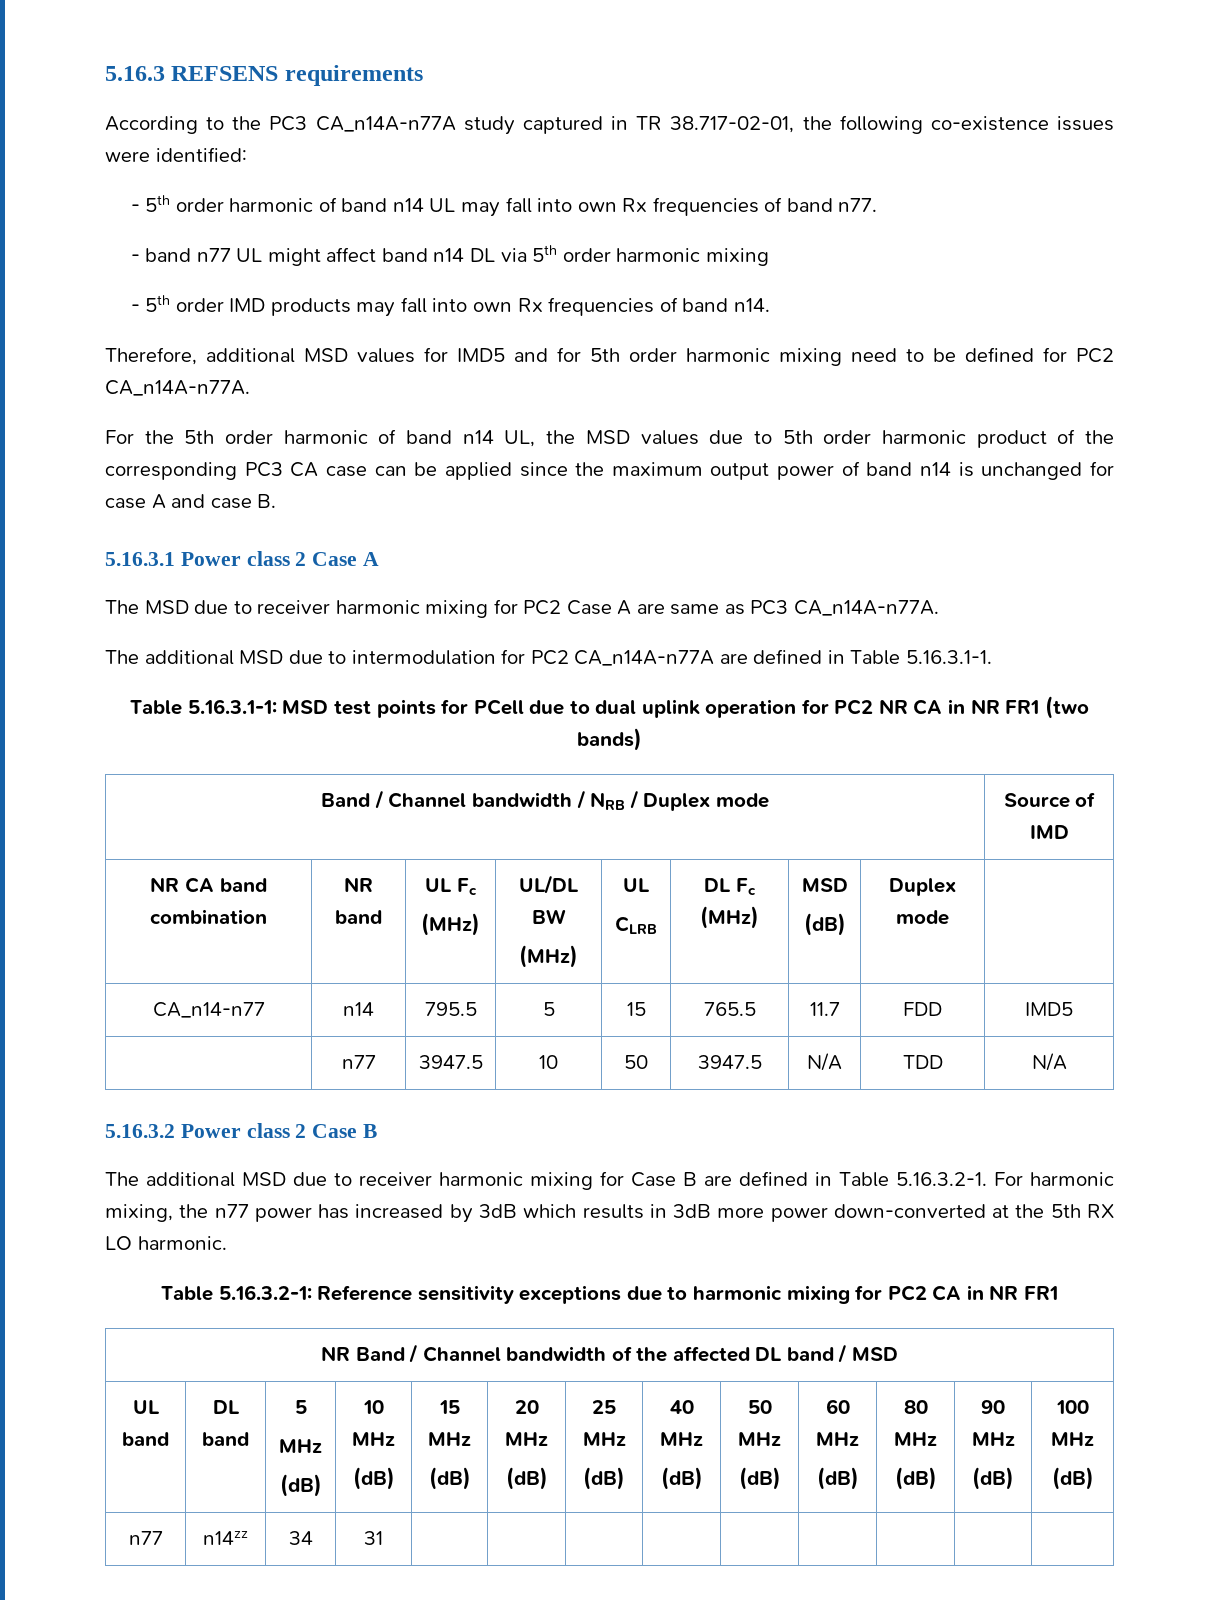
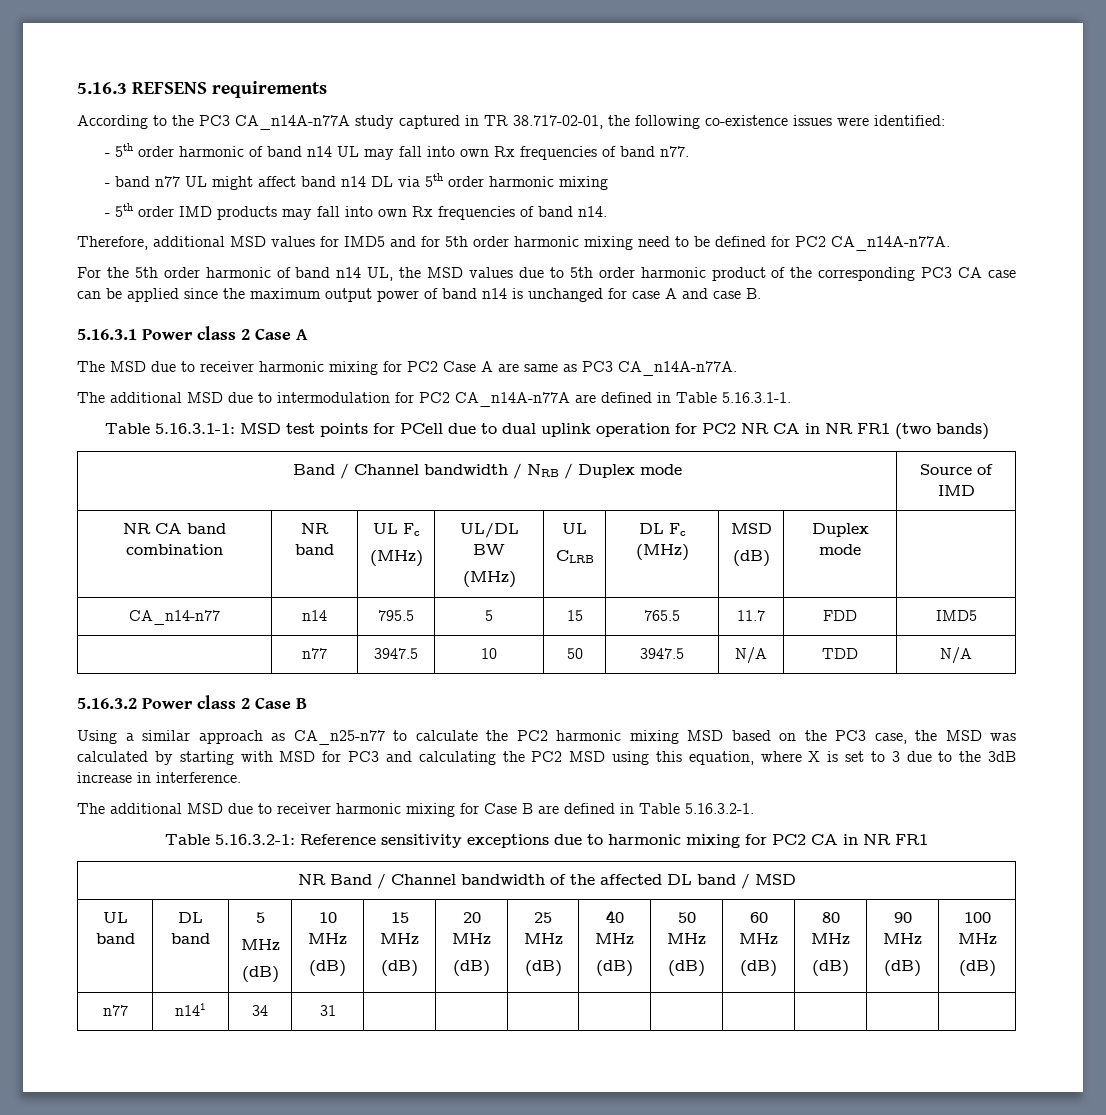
(378, 1131) none -> [77,730,1016,745] [77,751,1017,765] [77,772,241,783] // Using a similar approach as CA_n25-n77 to calculate the PC2 harmonic mixing MSD based on the PC3 case, the MSD was calculated by starting with MSD for PC3 and calculating the PC2 MSD using this equation, where X is set to 3 due to the 3dB increase in interference.
[994,1172,1114,1186] [105,1204,1115,1223] [105,1236,227,1250] For harmonic mixing, the n77 power has increased by 3dB which results in 3dB more power down-converted at the 5th RX LO harmonic. -> (754, 808) none
[203,1531,248,1545] n14zz -> [175,1003,206,1016] n141

